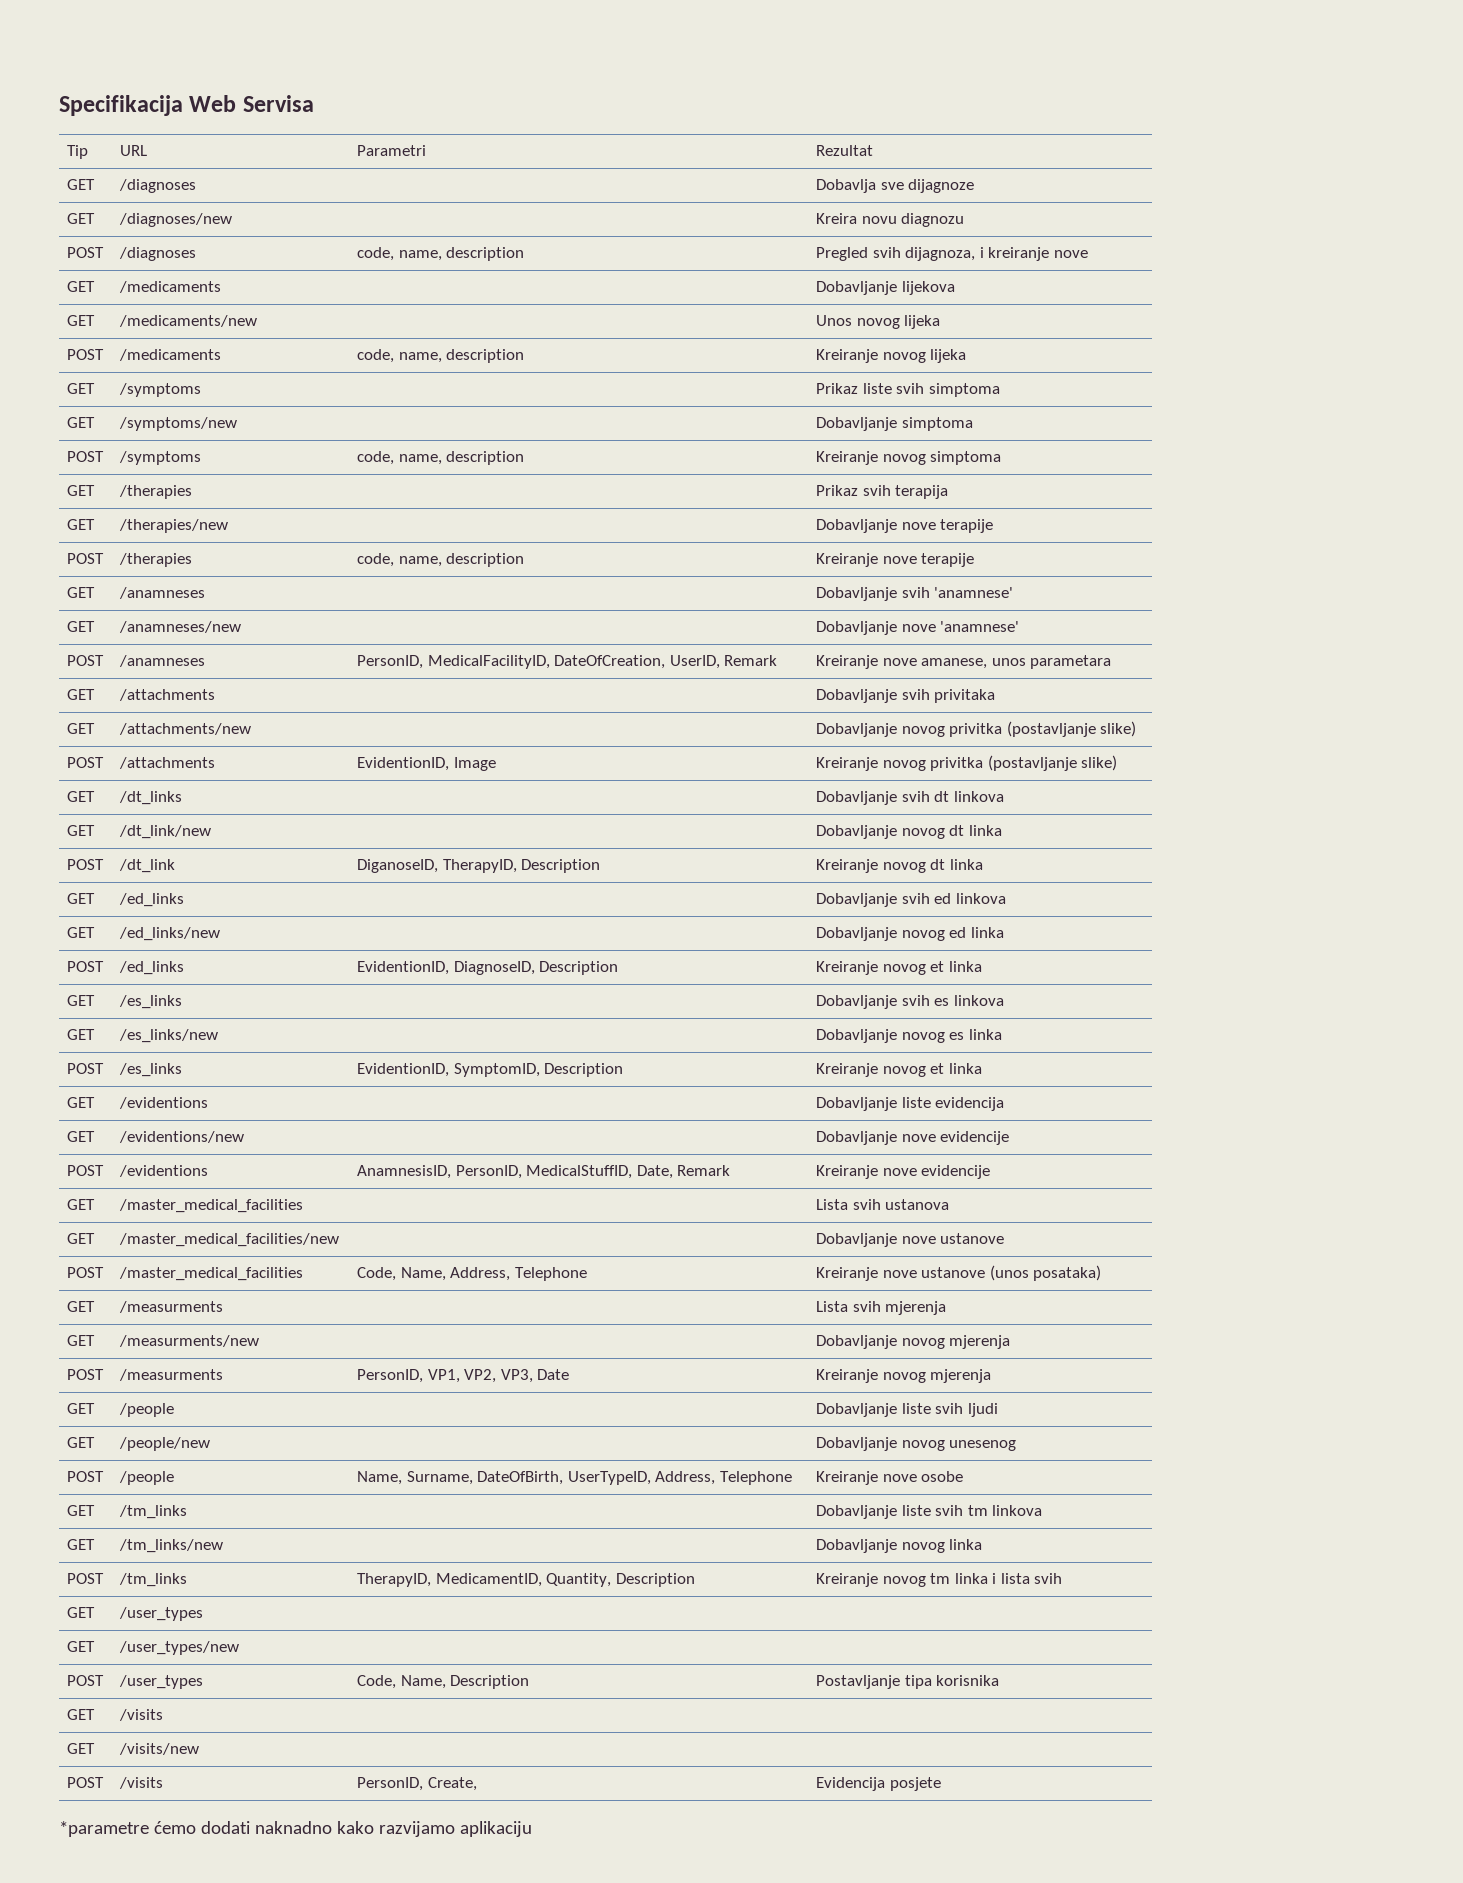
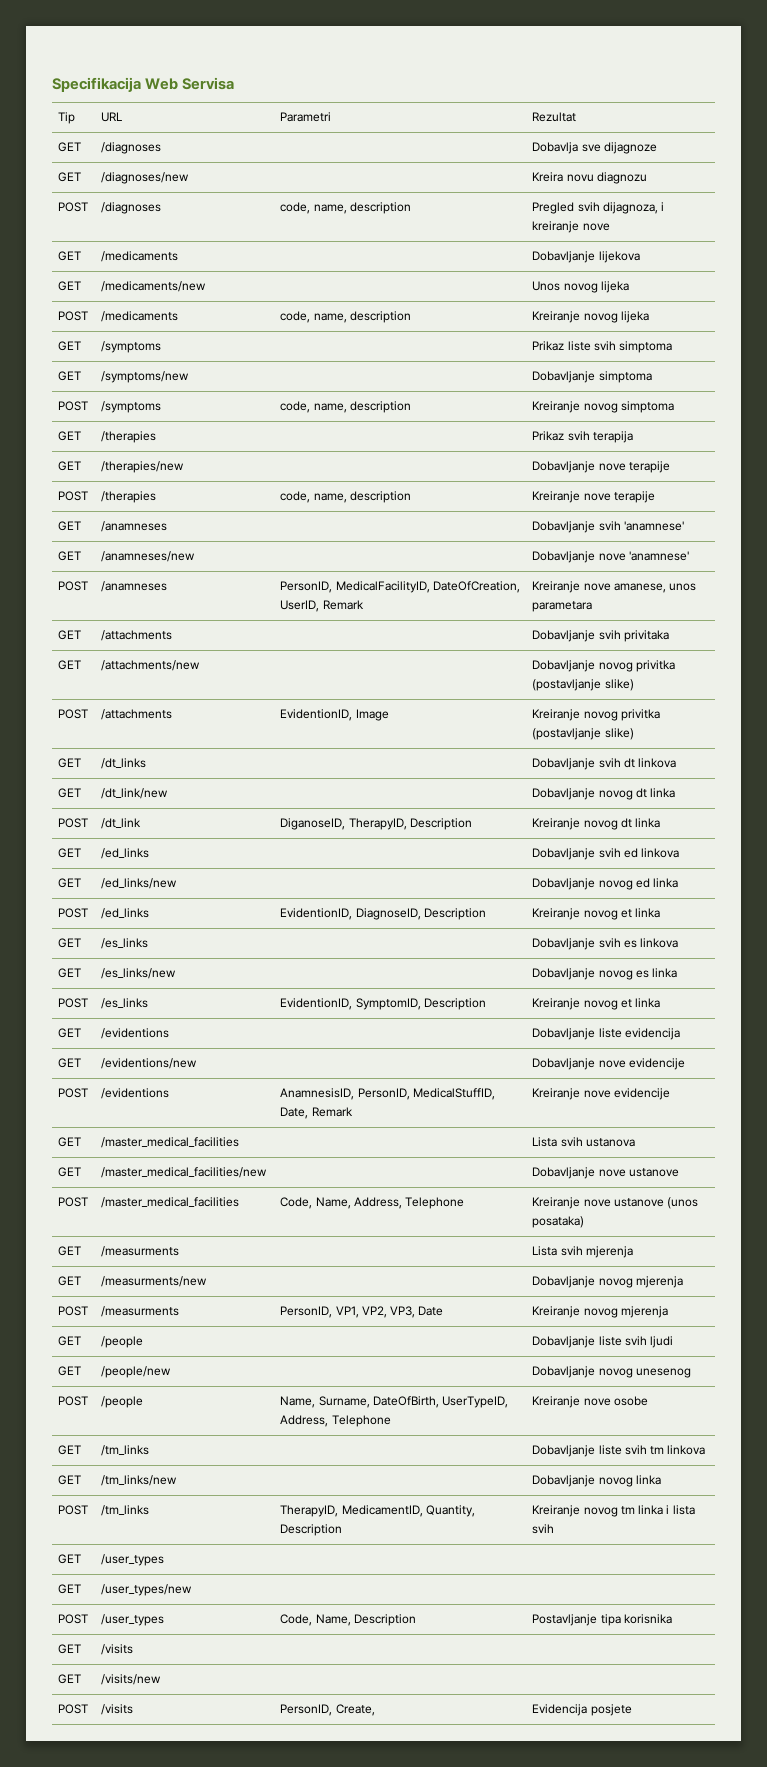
[59,1821,532,1837] // *parametre ćemo dodati naknadno kako razvijamo aplikaciju -> (632, 1710) none

